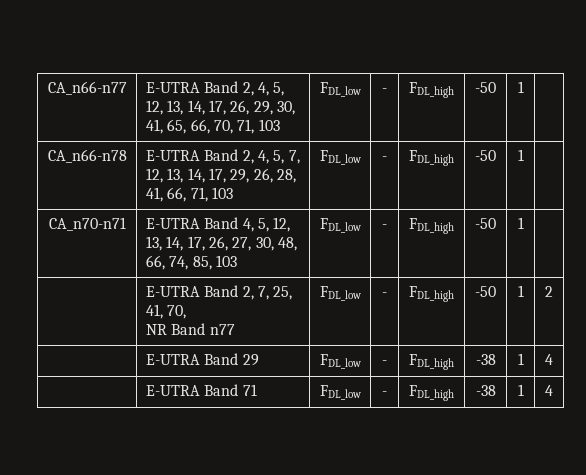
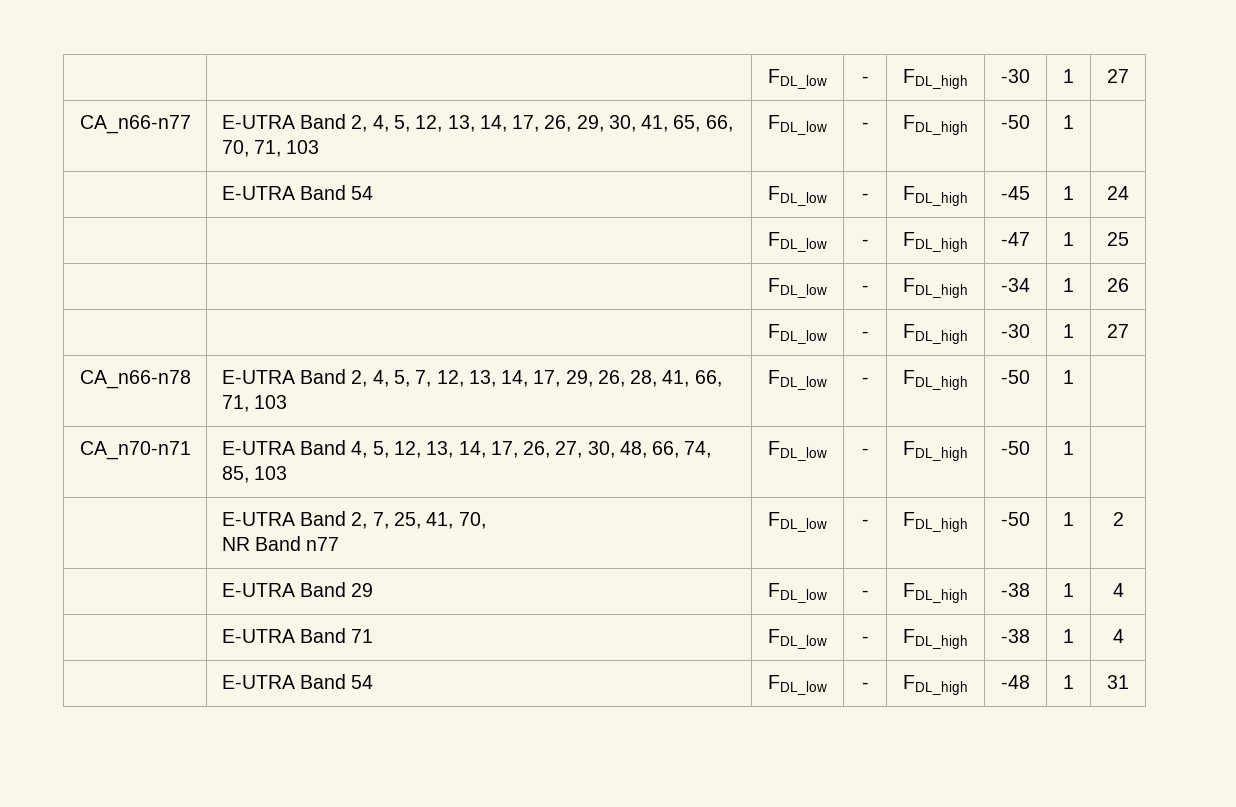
(47, 88) none -> [768,69,827,89] [861,76,869,83] [903,69,968,89] [1001,69,1030,83] [1063,69,1074,83] [1107,69,1129,83] | | FDL_low | - | FDL_high | -30 | 1 | 27 //
(524, 87) none -> [221,185,374,200] [768,186,827,206] [861,193,869,200] [903,186,968,206] [1001,186,1030,200] [1063,186,1074,200] [1107,186,1129,200] [768,232,827,252] [861,239,869,246] [903,232,968,252] [1001,232,1030,246] [1063,232,1074,246] [1107,232,1129,246] [768,278,827,298] [861,285,869,292] [903,278,968,298] [1001,278,1030,292] [1063,278,1074,292] [1107,278,1129,292] [768,324,827,344] [861,331,869,338] [903,324,968,344] [1001,324,1030,338] [1063,324,1074,338] [1107,324,1129,338] // | E-UTRA Band 54 | FDL_low | - | FDL_high | -45 | 1 | 24 // | | FDL_low | - | FDL_high | -47 | 1 | 25 // | | FDL_low | - | FDL_high | -34 | 1 | 26 // | | FDL_low | - | FDL_high | -30 | 1 | 27
(553, 390) none -> [221,674,374,689] [768,675,827,695] [861,682,869,689] [903,675,968,695] [1001,675,1030,689] [1063,675,1074,689] [1107,675,1129,689] // | E-UTRA Band 54 | FDL_low | - | FDL_high | -48 | 1 | 31

